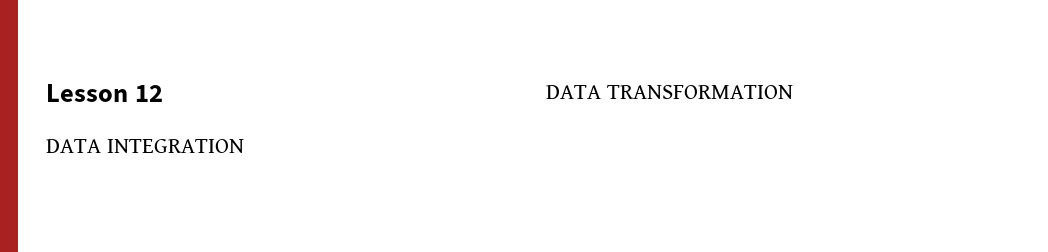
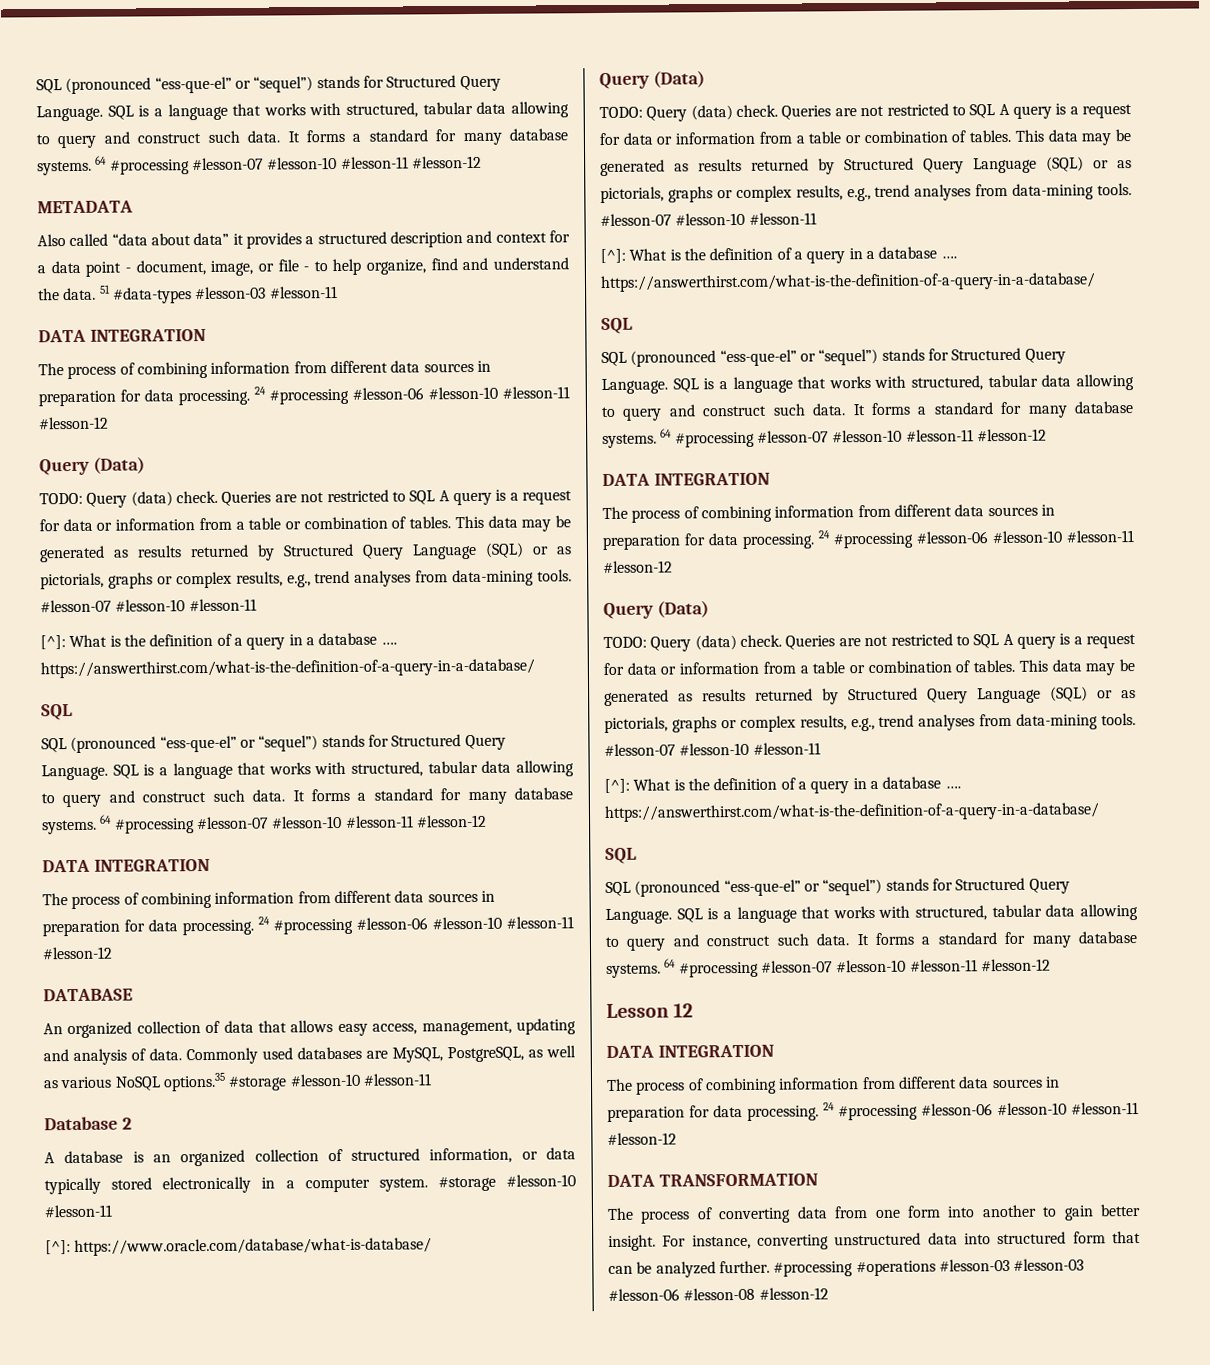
[46,84,164,102] [46,139,245,153] [546,85,794,99] Lesson 12 // DATA INTEGRATION // DATA TRANSFORMATION -> [36,75,501,95] [36,101,569,122] [36,128,569,149] [37,155,482,176] [37,200,133,214] [37,230,570,249] [37,257,570,277] [38,284,338,304] [38,328,206,343] [38,360,491,380] [38,386,570,407] [38,416,109,430] [39,456,145,476] [39,489,572,508] [39,515,571,532] [39,542,572,563] [40,569,572,590] [40,598,257,613] [40,632,397,650] [40,658,535,679] [41,703,73,721] [41,734,506,754] [41,760,574,781] [41,787,574,808] [42,814,487,835] [42,858,210,873] [42,890,495,910] [42,916,574,937] [42,946,113,960] [43,988,133,1002] [43,1018,577,1039] [43,1045,576,1065] [43,1072,432,1092] [44,1116,132,1131] [44,1147,576,1167] [44,1174,576,1195] [44,1204,112,1218] [45,1237,433,1256] [599,70,705,90] [599,103,1132,122] [599,129,1131,146] [600,156,1132,177] [600,183,1132,204] [600,212,817,227] [600,246,957,264] [600,272,1096,293] [601,317,633,335] [601,347,1066,367] [601,374,1134,395] [601,401,1133,421] [602,428,1047,449] [602,472,770,487] [602,504,1055,523] [602,530,1134,551] [603,560,673,574] [603,600,709,620] [603,633,1136,652] [603,659,1135,676] [604,686,1136,707] [604,713,1136,734] [604,742,821,757] [604,776,961,794] [604,802,1100,823] [605,847,637,865] [605,877,1070,897] [605,904,1138,925] [605,931,1137,951] [606,958,1051,978] [606,1003,694,1018] [606,1044,774,1058] [606,1076,1060,1095] [607,1102,1139,1122] [607,1132,677,1145] [607,1173,818,1187] [607,1204,1141,1224] [608,1230,1141,1251] [608,1258,1085,1278] [608,1287,829,1301] SQL (pronounced “ess-que-el” or “sequel”) stands for Structured Query Language. SQL is a language that works with structured, tabular data allowing to query and construct such data. It forms a standard for many database systems. 64 #processing #lesson-07 #lesson-10 #lesson-11 #lesson-12 // METADATA // Also called “data about data” it provides a structured description and context for a data point - document, image, or file - to help organize, find and understand the data. 51 #data-types #lesson-03 #lesson-11 // DATA INTEGRATION // The process of combining information from different data sources in preparation for data processing. 24 #processing #lesson-06 #lesson-10 #lesson-11 #lesson-12 // Query (Data) // TODO: Query (data) check. Queries are not restricted to SQL A query is a request for data or information from a table or combination of tables. This data may be generated as results returned by Structured Query Language (SQL) or as pictorials, graphs or complex results, e.g., trend analyses from data-mining tools. #lesson-07 #lesson-10 #lesson-11 // [^]: What is the definition of a query in a database …. https://answerthirst.com/what-is-the-definition-of-a-query-in-a-database/ // SQL // SQL (pronounced “ess-que-el” or “sequel”) stands for Structured Query Language. SQL is a language that works with structured, tabular data allowing to query and construct such data. It forms a standard for many database systems. 64 #processing #lesson-07 #lesson-10 #lesson-11 #lesson-12 // DATA INTEGRATION // The process of combining information from different data sources in preparation for data processing. 24 #processing #lesson-06 #lesson-10 #lesson-11 #lesson-12 // DATABASE // An organized collection of data that allows easy access, management, updating and analysis of data. Commonly used databases are MySQL, PostgreSQL, as well as various NoSQL options.35 #storage #lesson-10 #lesson-11 // Database 2 // A database is an organized collection of structured information, or data typically stored electronically in a computer system. #storage #lesson-10 #lesson-11 // [^]: https://www.oracle.com/database/what-is-database/ // Query (Data) // TODO: Query (data) check. Queries are not restricted to SQL A query is a request for data or information from a table or combination of tables. This data may be generated as results returned by Structured Query Language (SQL) or as pictorials, graphs or complex results, e.g., trend analyses from data-mining tools. #lesson-07 #lesson-10 #lesson-11 // [^]: What is the definition of a query in a database …. https://answerthirst.com/what-is-the-definition-of-a-query-in-a-database/ // SQL // SQL (pronounced “ess-que-el” or “sequel”) stands for Structured Query Language. SQL is a language that works with structured, tabular data allowing to query and construct such data. It forms a standard for many database systems. 64 #processing #lesson-07 #lesson-10 #lesson-11 #lesson-12 // DATA INTEGRATION // The process of combining information from different data sources in preparation for data processing. 24 #processing #lesson-06 #lesson-10 #lesson-11 #lesson-12 // Query (Data) // TODO: Query (data) check. Queries are not restricted to SQL A query is a request for data or information from a table or combination of tables. This data may be generated as results returned by Structured Query Language (SQL) or as pictorials, graphs or complex results, e.g., trend analyses from data-mining tools. #lesson-07 #lesson-10 #lesson-11 // [^]: What is the definition of a query in a database …. https://answerthirst.com/what-is-the-definition-of-a-query-in-a-database/ // SQL // SQL (pronounced “ess-que-el” or “sequel”) stands for Structured Query Language. SQL is a language that works with structured, tabular data allowing to query and construct such data. It forms a standard for many database systems. 64 #processing #lesson-07 #lesson-10 #lesson-11 #lesson-12 // Lesson 12 // DATA INTEGRATION // The process of combining information from different data sources in preparation for data processing. 24 #processing #lesson-06 #lesson-10 #lesson-11 #lesson-12 // DATA TRANSFORMATION // The process of converting data from one form into another to gain better insight. For instance, converting unstructured data into structured form that can be analyzed further. #processing #operations #lesson-03 #lesson-03 #lesson-06 #lesson-08 #lesson-12

